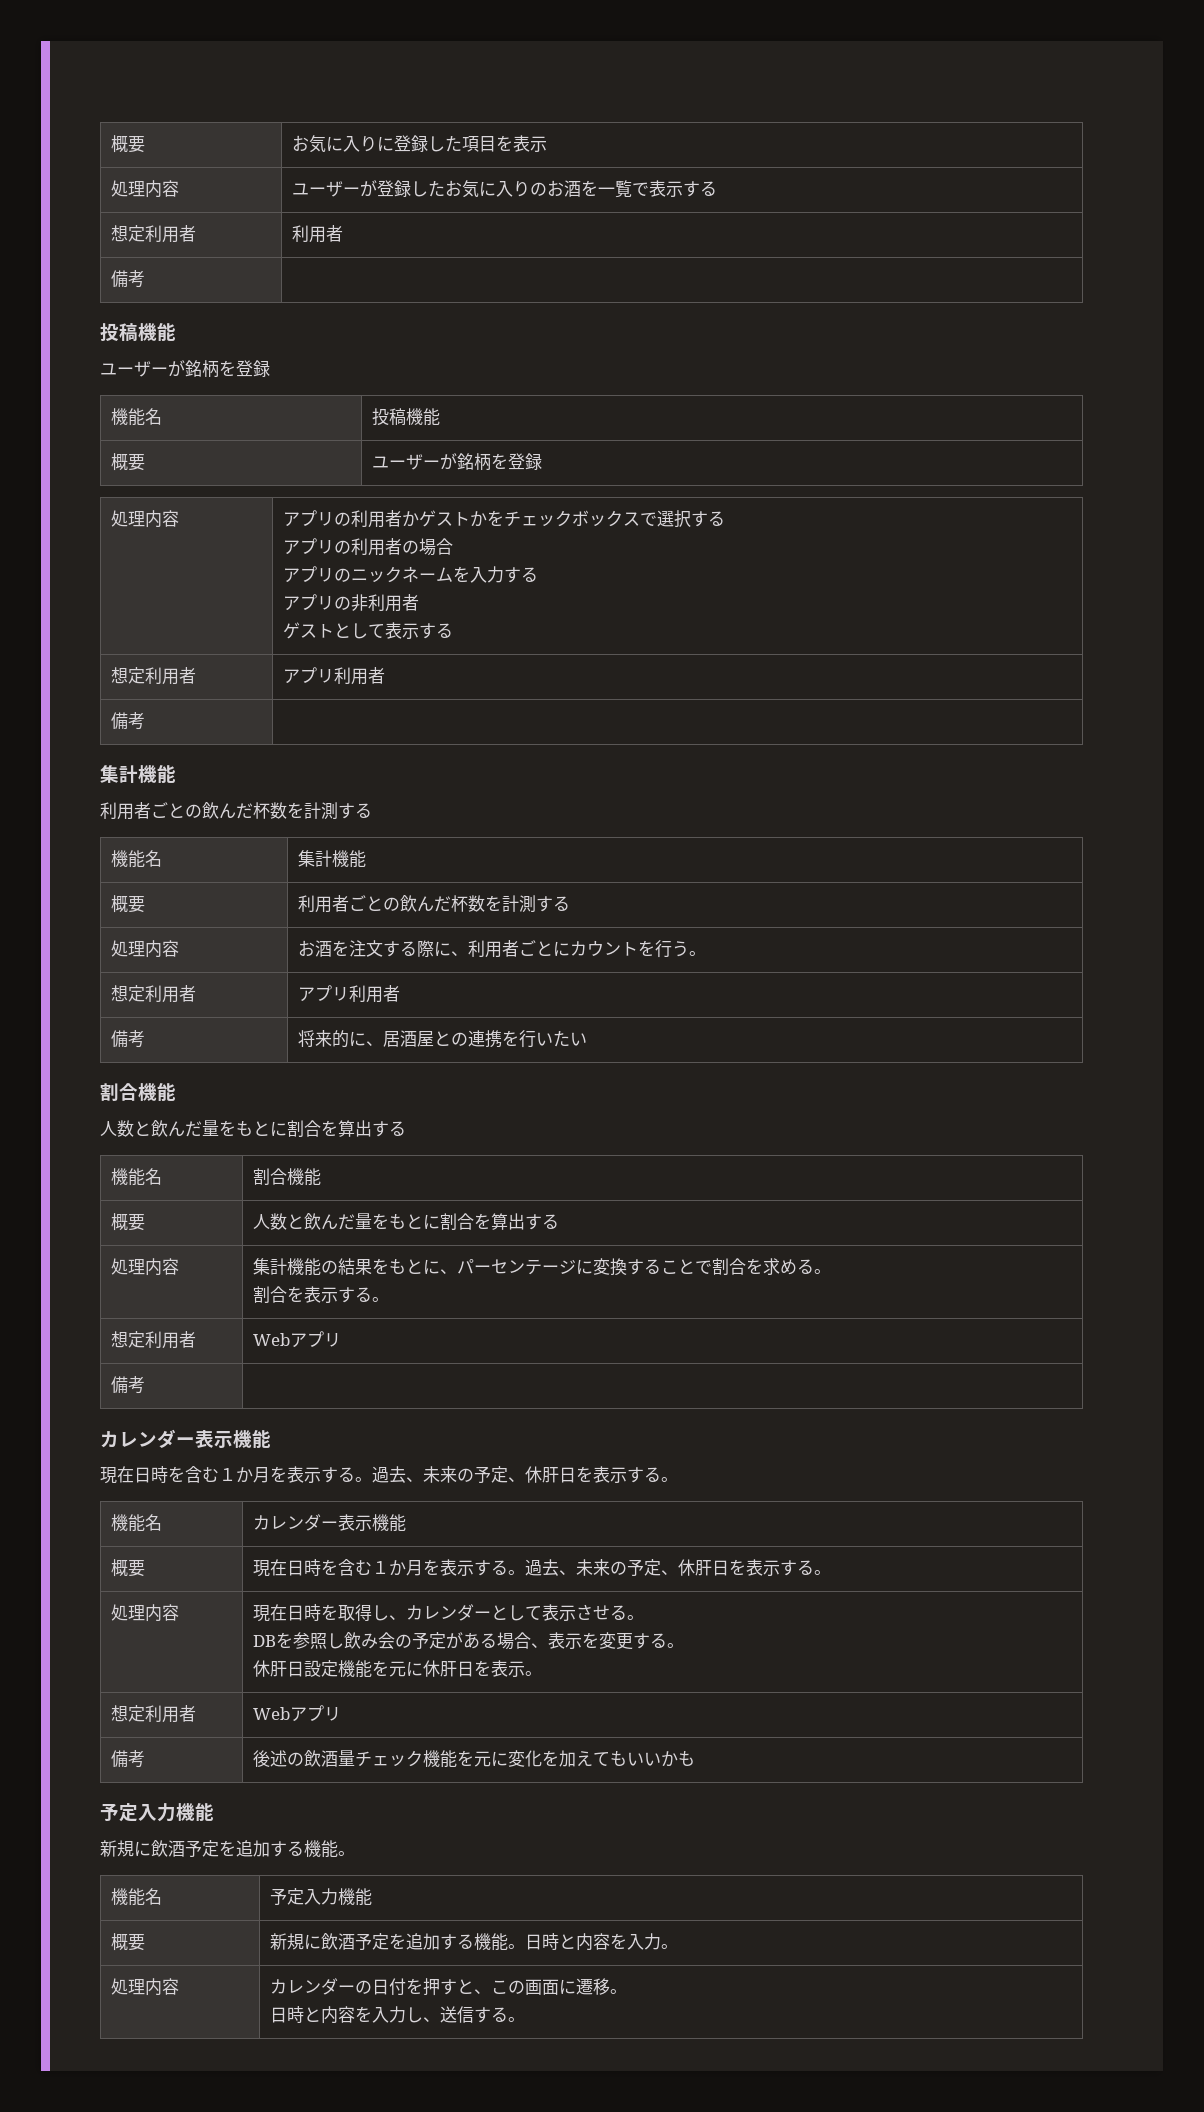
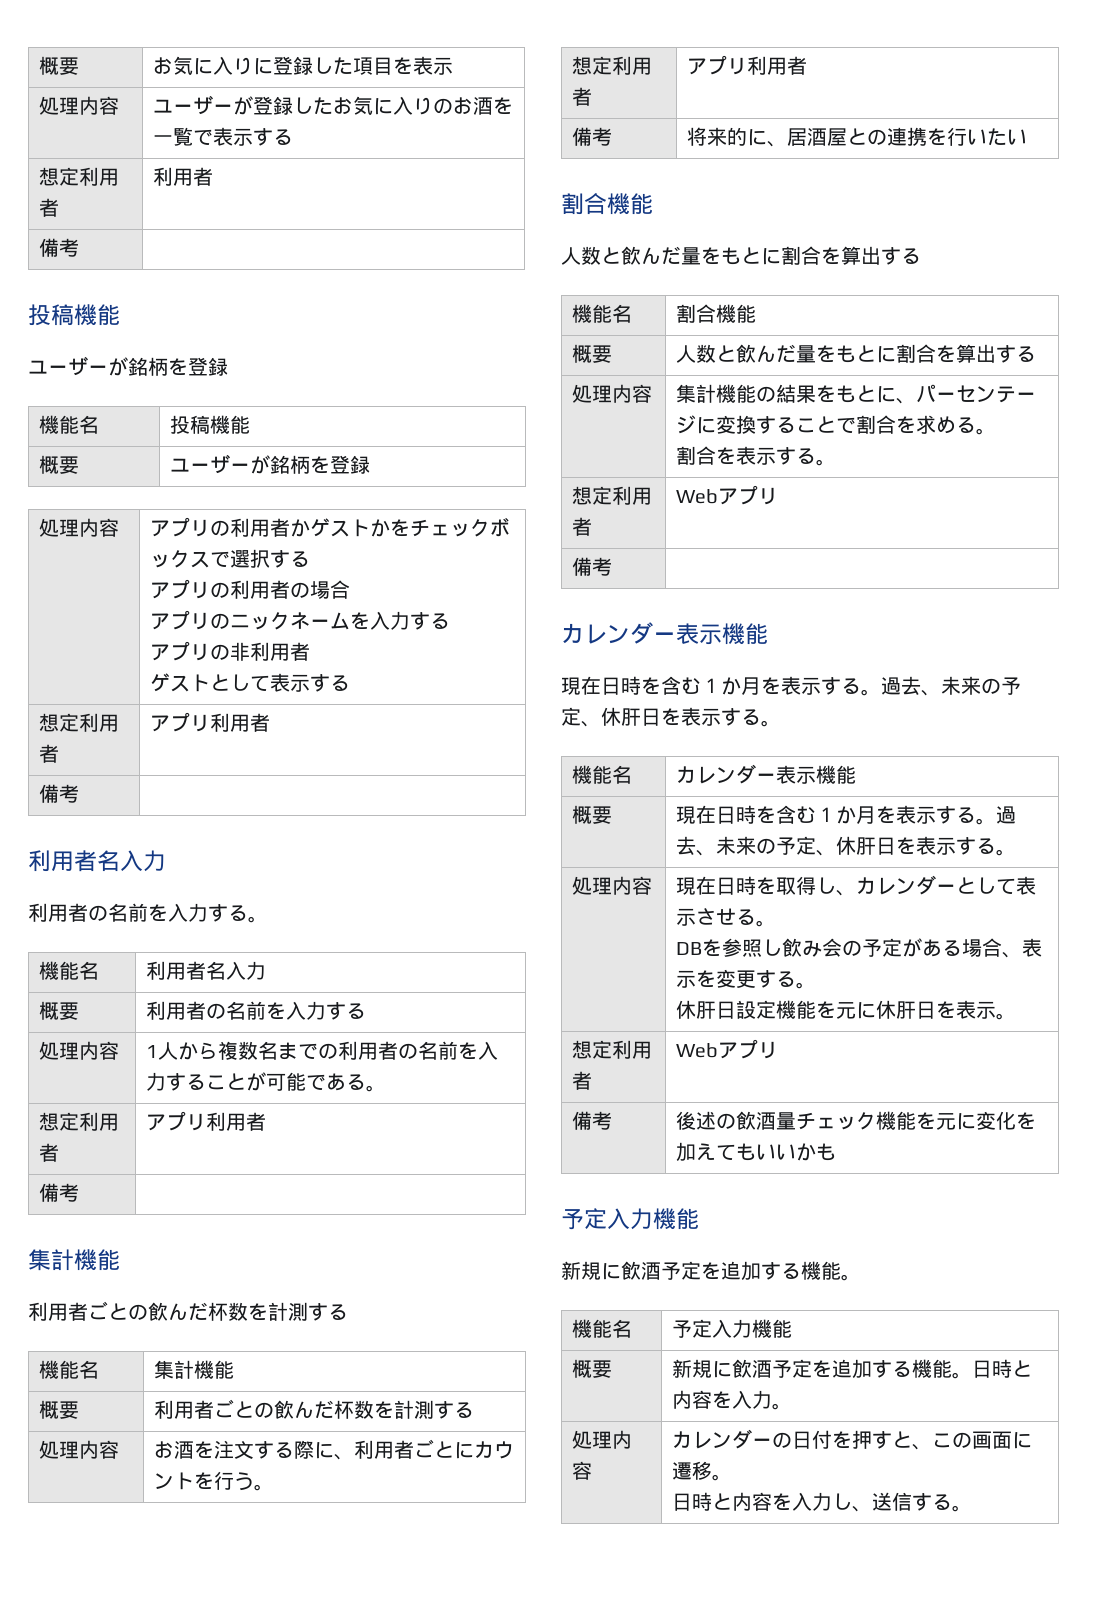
(145, 721) none -> [28,850,166,872] [28,903,268,923] [39,961,100,980] [146,961,267,980] [39,1001,80,1020] [146,1001,367,1020] [39,1041,120,1060] [146,1041,499,1060] [146,1072,387,1092] [39,1112,120,1131] [39,1143,60,1162] [146,1111,267,1131] [39,1183,80,1202] // 利用者名入力 // 利用者の名前を入力する。 // 機能名 | 利用者名入力 // 概要 | 利用者の名前を入力する // 処理内容 | 1人から複数名までの利用者の名前を入力することが可能である。 // 想定利用者 | アプリ利用者 // 備考 |

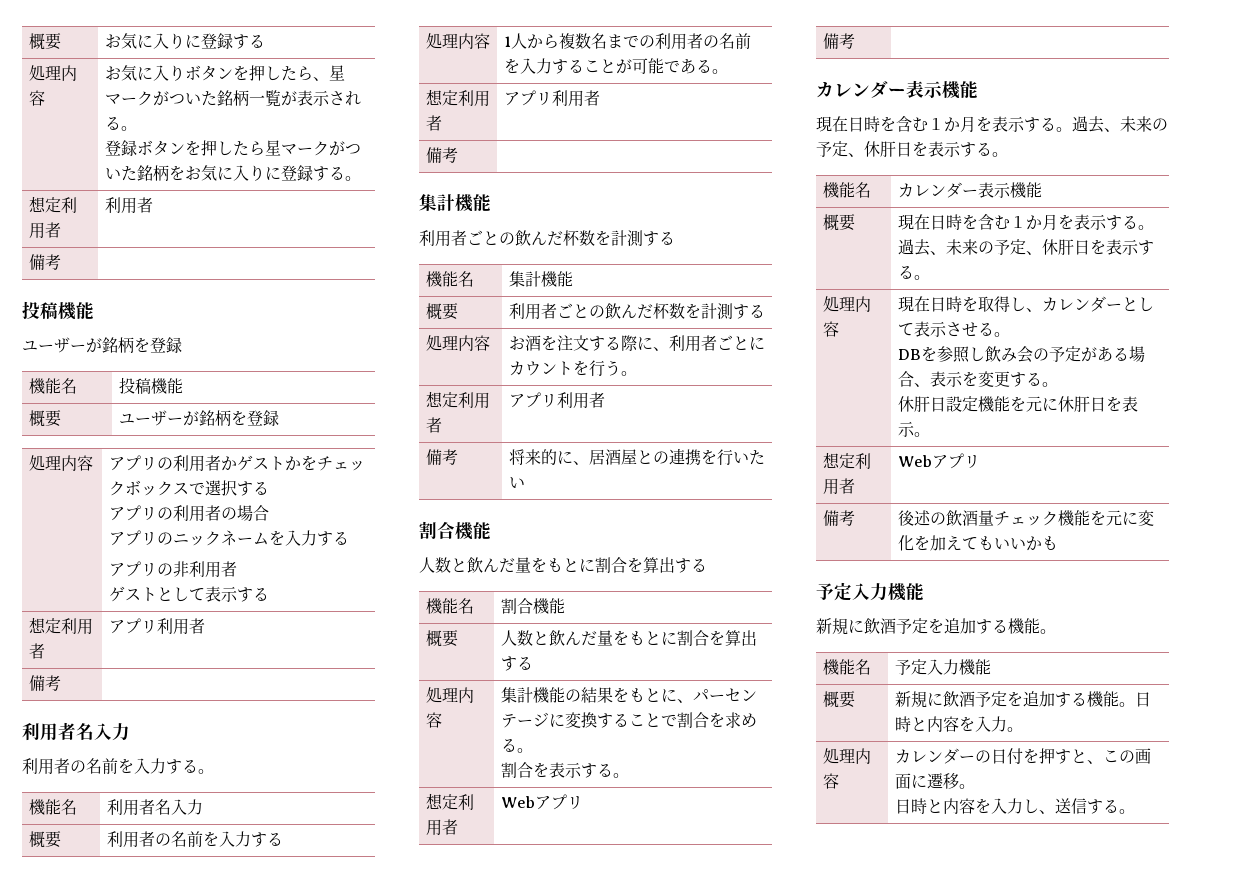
[313,56,454,75] [39,96,120,115] [153,95,514,115] [153,127,294,146] した項目を表示 // 処理内容 | ユーザーが登録したお気に入りのお酒を一覧で表示する -> [232,34,265,49] [28,65,77,81] [28,90,45,106] [104,65,345,81] [104,90,361,107] [104,116,137,131] [104,140,361,156] [104,165,361,181] する // 処理内容 | お気に入りボタンを押したら、星マークがついた銘柄一覧が表示される。 // 登録ボタンを押したら星マークがついた銘柄をお気に入りに登録する。

